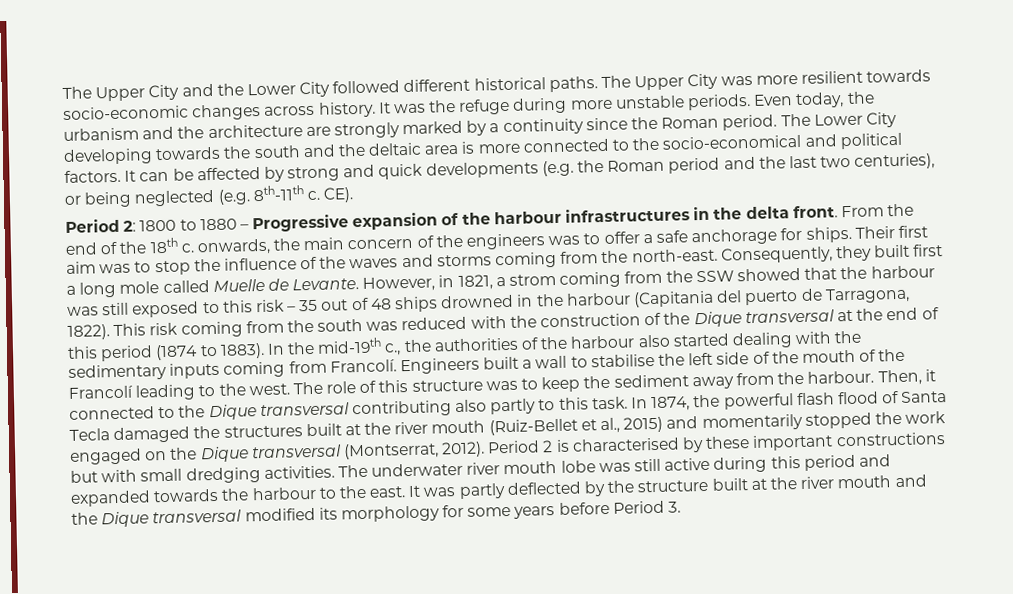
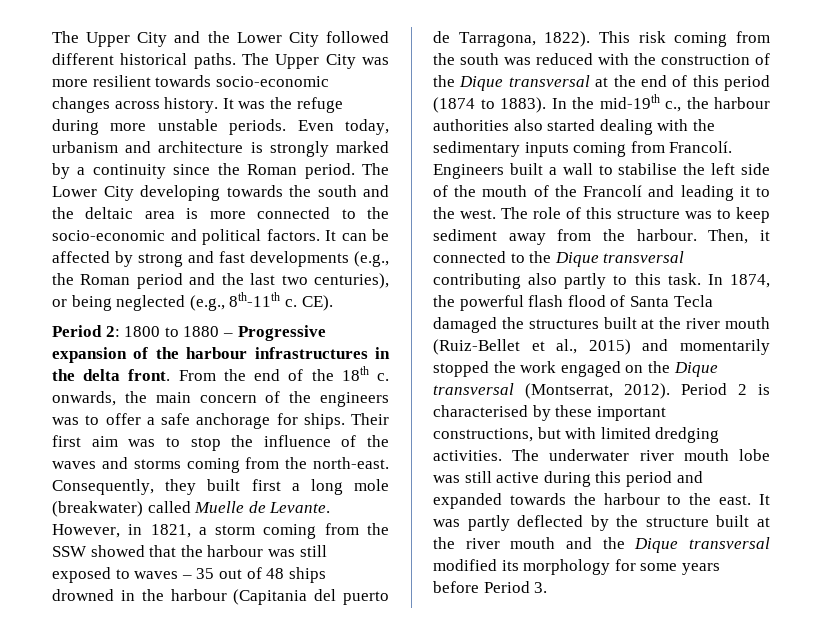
[846,91,875,105] the -> (389, 127) none
[177,124,331,139] the architecture are -> [158,141,263,153] architecture is
[662,134,802,150] socio-economical -> [52,230,165,241] socio-economic
[378,160,574,180] quick developments (e.g. -> [219,251,389,267] fast developments (e.g.,
[217,189,251,205] (e.g. -> [189,295,225,311] (e.g.,
(160, 287) none -> [52,501,143,517] (breakwater)
[509,273,557,286] strom -> [215,525,256,535] storm
[222,299,285,313] this risk -> [134,571,179,579] waves
[433,335,636,352] authorities of the harbour -> [714,97,770,109] [433,119,509,131] harbour authorities
[135,384,197,401] leading -> [648,185,750,201] and leading it
[583,375,611,389] the -> (770, 215) none
[835,432,946,447] constructions -> [433,428,533,442] constructions,
[140,468,183,482] small -> [600,427,651,439] limited

